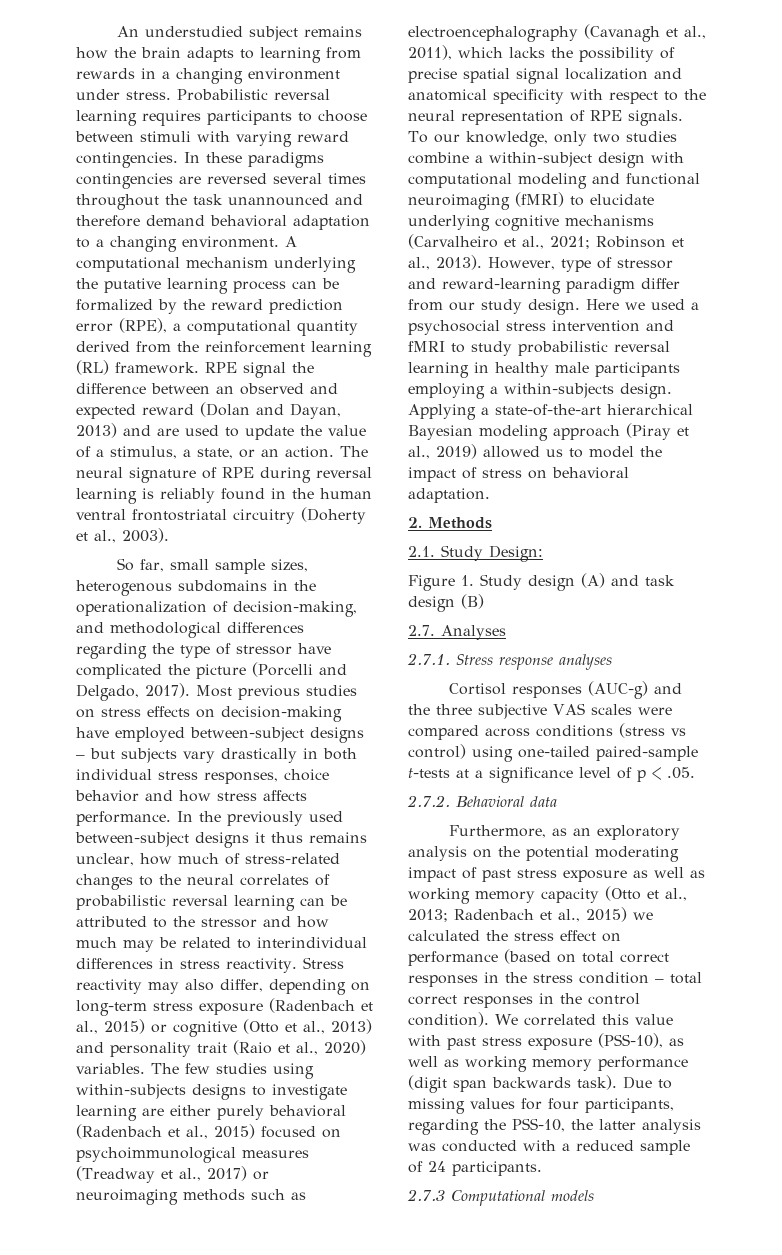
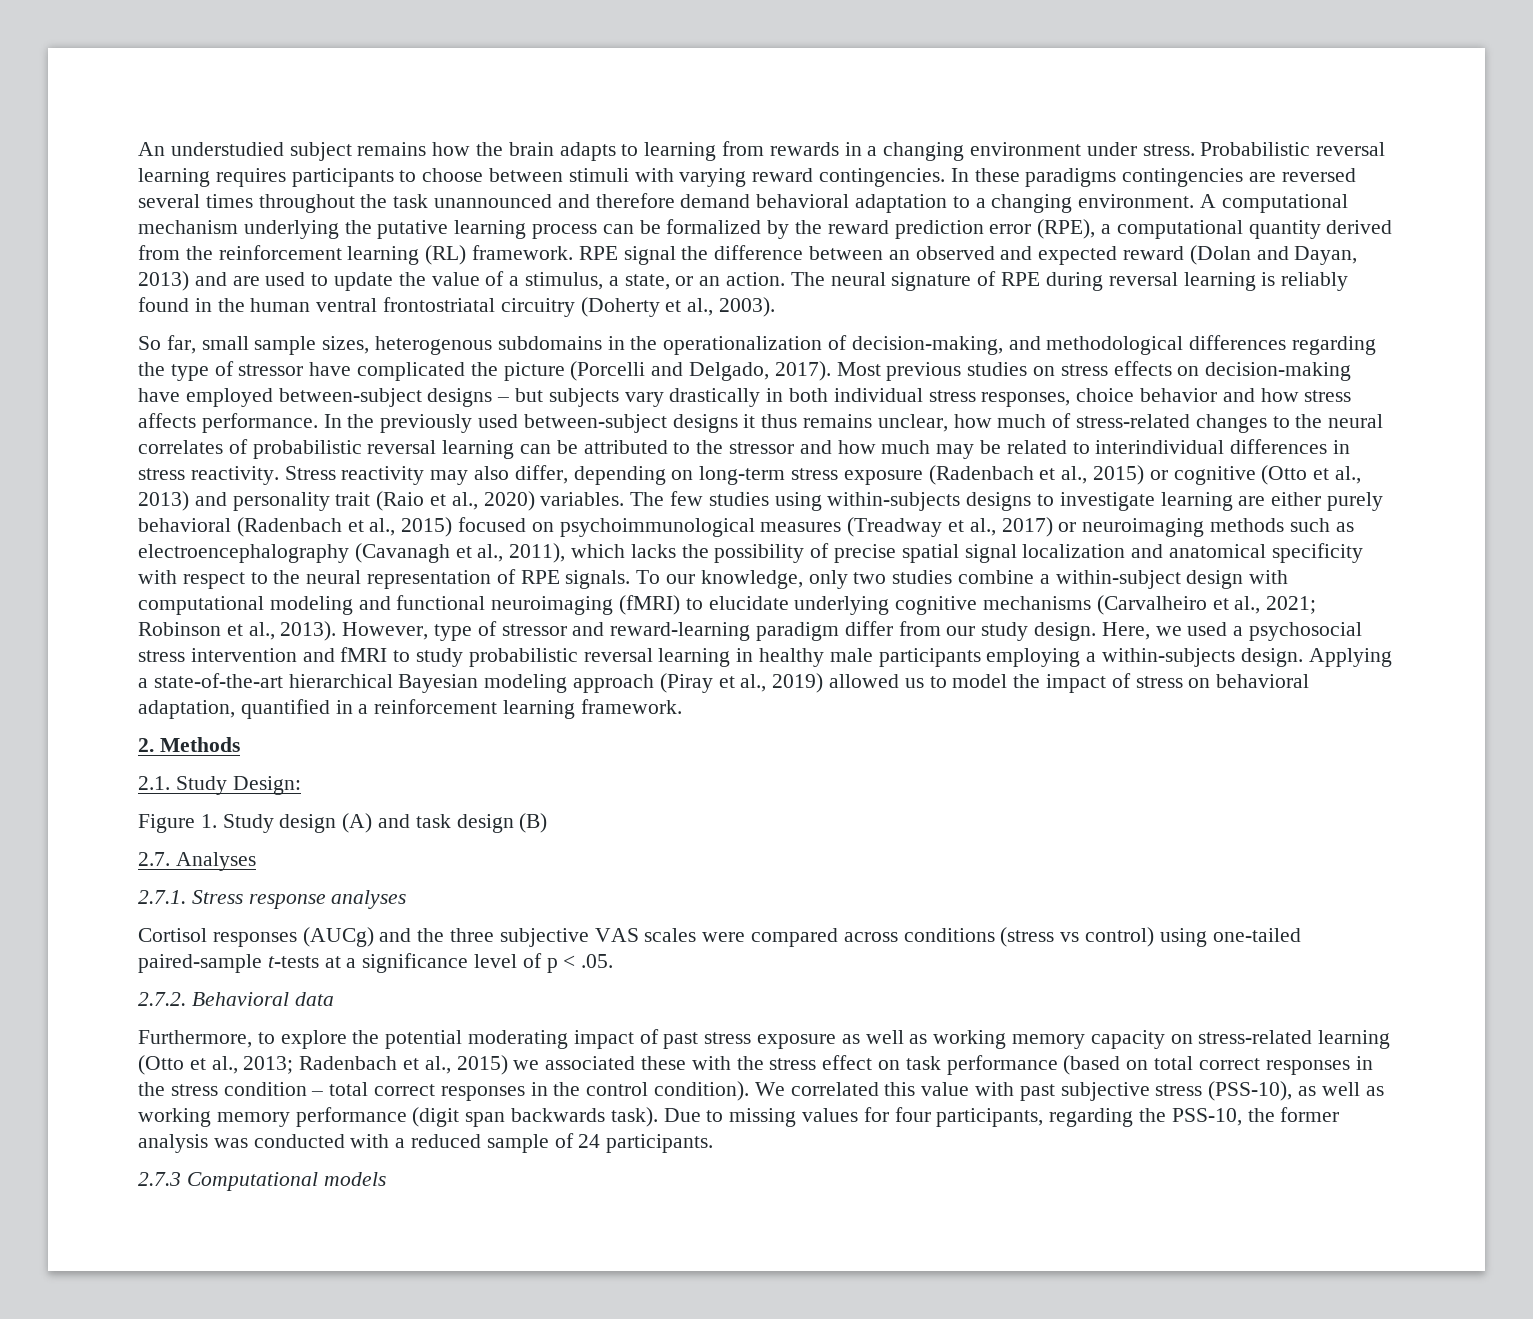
[586,299,619,310] Here -> [1101,622,1150,640] Here,
[408,488,490,503] adaptation. -> [138,699,682,719] adaptation, quantified in a reinforcement learning framework.
[588,681,649,699] (AUC-g) -> [302,927,374,947] (AUCg)
[552,825,681,840] [408,846,492,861] as an exploratory analysis on -> [257,1030,347,1049] to explore
(599, 895) none -> [1170,1030,1391,1049] on stress-related learning
[408,930,480,941] calculated -> [545,1056,731,1070] associated these with
(621, 937) none -> [905,1056,941,1070] task
[482,1037,592,1050] stress exposure -> [1060,1082,1203,1101] subjective stress
[599,1119,636,1130] latter -> [1280,1107,1340,1122] former

